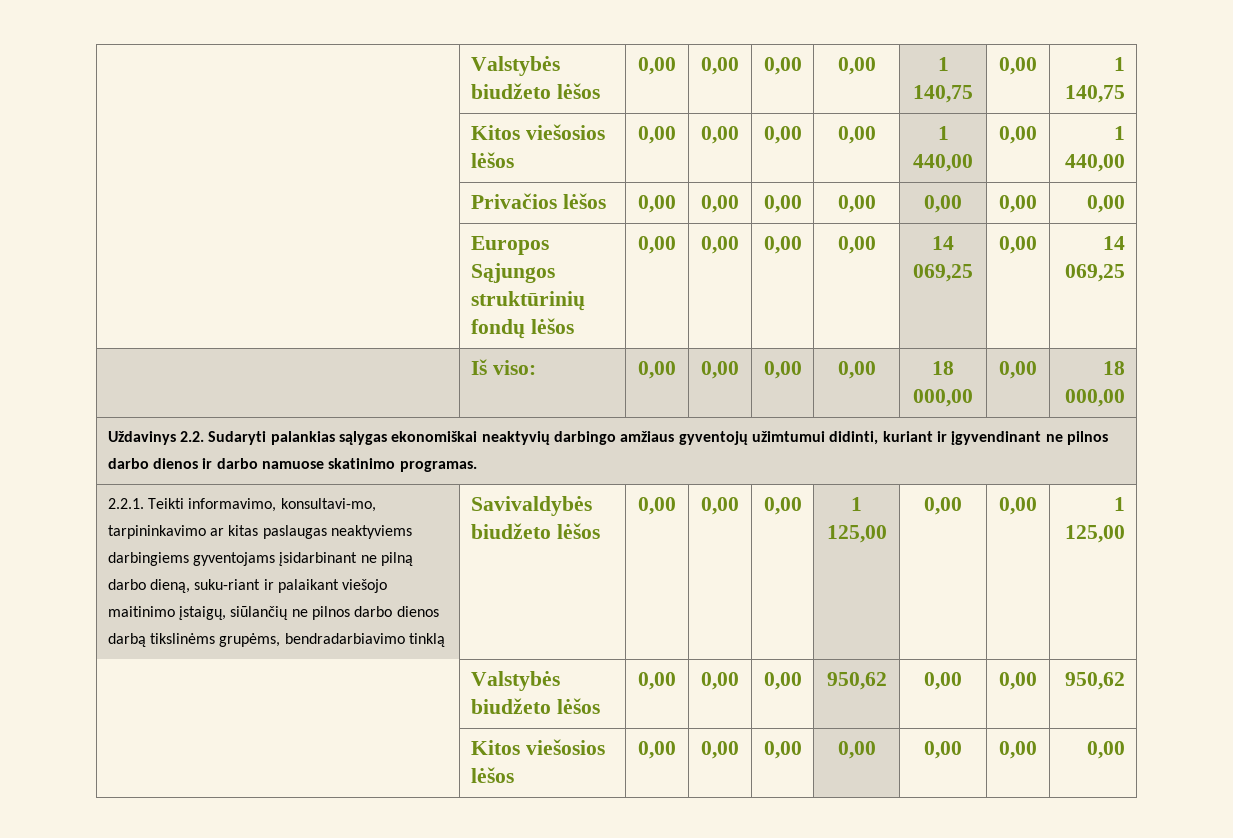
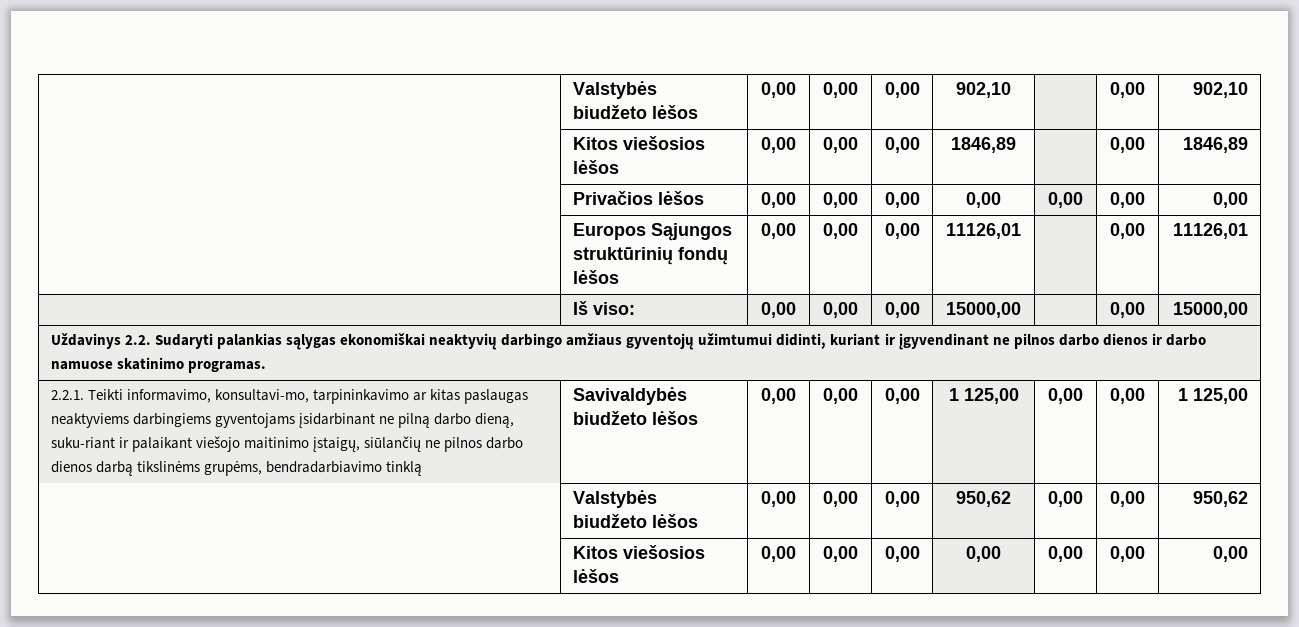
[470,56,560,76] [470,83,600,99] [638,57,676,75] [701,57,739,75] [763,57,802,75] [837,57,876,75] [937,57,949,71] [913,85,973,103] [999,57,1037,75] [1114,57,1126,71] [1065,85,1126,103] [470,124,605,140] [470,152,514,168] [638,126,676,144] [701,126,739,144] [763,126,802,144] [837,126,876,144] [937,126,949,140] [913,154,973,172] [999,126,1037,144] [1114,126,1126,140] [1065,154,1126,172] | Valstybės biudžeto lėšos | 0,00 | 0,00 | 0,00 | 0,00 | 1 140,75 | 0,00 | 1 140,75 // | Kitos viešosios lėšos | 0,00 | 0,00 | 0,00 | 0,00 | 1 440,00 | 0,00 | 1 440,00 -> [572,81,657,99] [572,105,698,119] [761,82,796,98] [823,82,858,98] [884,82,920,98] [956,82,1011,98] [1110,82,1145,98] [1193,82,1249,98] [572,136,705,150] [572,160,619,174] [761,137,796,153] [823,137,858,153] [884,137,920,153] [951,137,1016,153] [1110,137,1145,153] [1183,137,1249,153] | Valstybės biudžeto lėšos | 0,00 | 0,00 | 0,00 | 902,10 | | 0,00 | 902,10 // | Kitos viešosios lėšos | 0,00 | 0,00 | 0,00 | 1846,89 | | 0,00 | 1846,89
[837,236,876,254] [932,236,954,250] [913,264,973,282] [999,236,1037,254] [1103,236,1126,250] [1065,264,1126,282] 0,00 | 14 069,25 | 0,00 | 14 069,25 -> [946,223,1021,239] [1110,223,1145,239] [1173,223,1249,239] 11126,01 | | 0,00 | 11126,01
[837,361,876,379] [932,361,954,375] [913,389,973,407] [999,361,1037,379] [1103,361,1126,375] [1065,389,1126,407] 0,00 | 18 000,00 | 0,00 | 18 000,00 -> [946,302,1021,318] [1110,302,1145,318] [1173,302,1249,318] 15000,00 | | 0,00 | 15000,00

